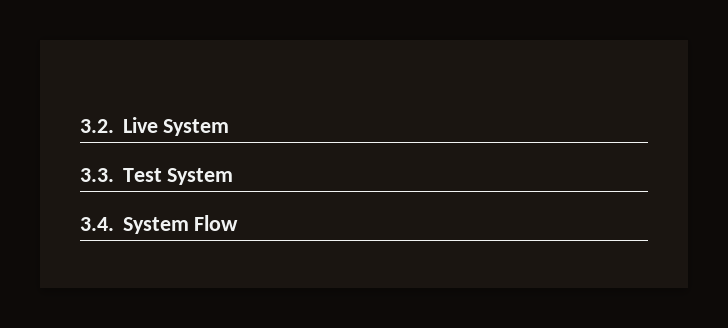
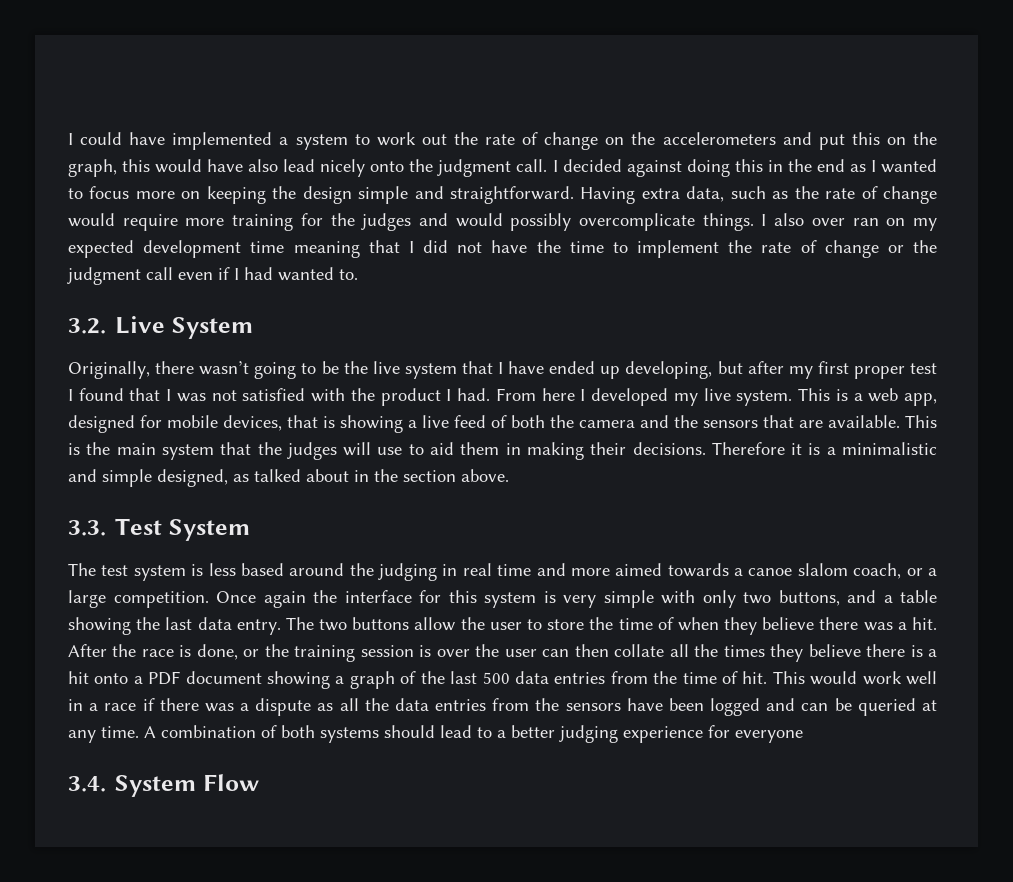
[80,117,230,136] [80,168,234,185] 3.2. Live System // 3.3. Test System -> [68,132,938,150] [68,159,937,177] [68,186,938,204] [68,213,938,231] [68,240,937,258] [67,267,358,285] [68,316,253,339] [68,361,938,379] [68,388,938,406] [68,415,937,433] [68,442,937,460] [68,469,509,487] [68,518,250,541] [68,563,938,581] [68,590,937,608] [68,617,937,635] [68,644,937,662] [68,671,937,689] [68,698,937,716] [68,725,803,743] I could have implemented a system to work out the rate of change on the accelerometers and put this on the graph, this would have also lead nicely onto the judgment call. I decided against doing this in the end as I wanted to focus more on keeping the design simple and straightforward. Having extra data, such as the rate of change would require more training for the judges and would possibly overcomplicate things. I also over ran on my expected development time meaning that I did not have the time to implement the rate of change or the judgment call even if I had wanted to. // 3.2. Live System // Originally, there wasn’t going to be the live system that I have ended up developing, but after my first proper test I found that I was not satisfied with the product I had. From here I developed my live system. This is a web app, designed for mobile devices, that is showing a live feed of both the camera and the sensors that are available. This is the main system that the judges will use to aid them in making their decisions. Therefore it is a minimalistic and simple designed, as talked about in the section above. // 3.3. Test System // The test system is less based around the judging in real time and more aimed towards a canoe slalom coach, or a large competition. Once again the interface for this system is very simple with only two buttons, and a table showing the last data entry. The two buttons allow the user to store the time of when they believe there was a hit. After the race is done, or the training session is over the user can then collate all the times they believe there is a hit onto a PDF document showing a graph of the last 500 data entries from the time of hit. This would work well in a race if there was a dispute as all the data entries from the sensors have been logged and can be queried at any time. A combination of both systems should lead to a better judging experience for everyone

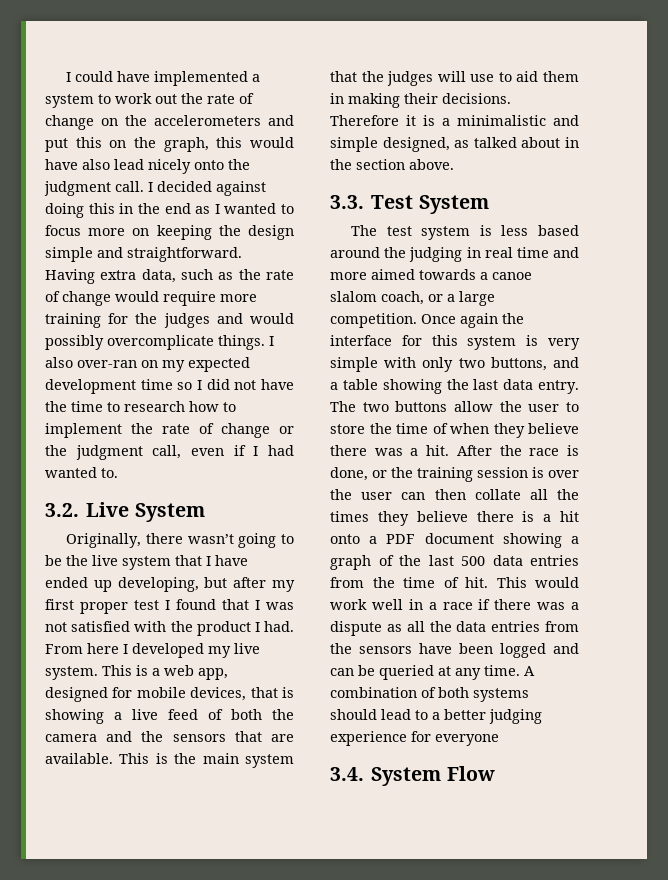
[811,218,879,226] over ran -> [77,360,137,368] over-ran
[293,240,400,258] meaning that -> [177,382,193,390] so
(628, 247) none -> [124,401,236,412] research how to
[146,267,173,280] call -> [152,445,182,459] call,

